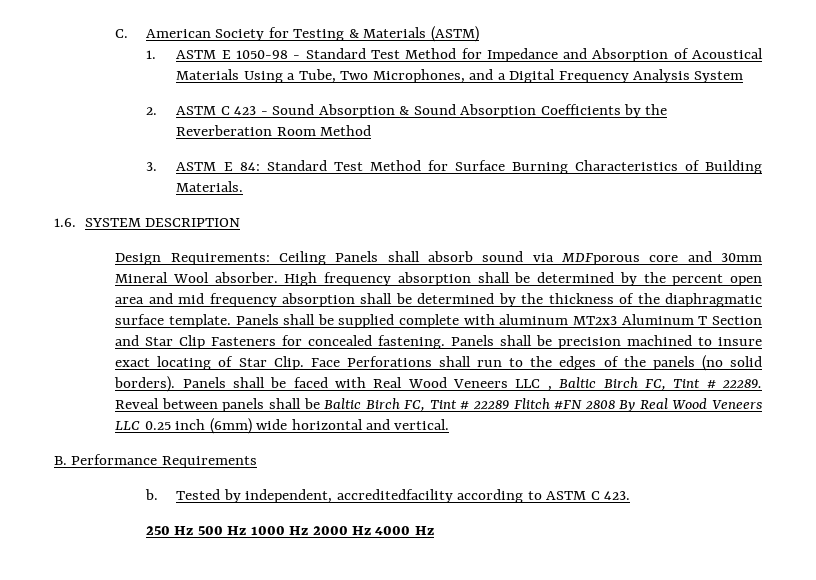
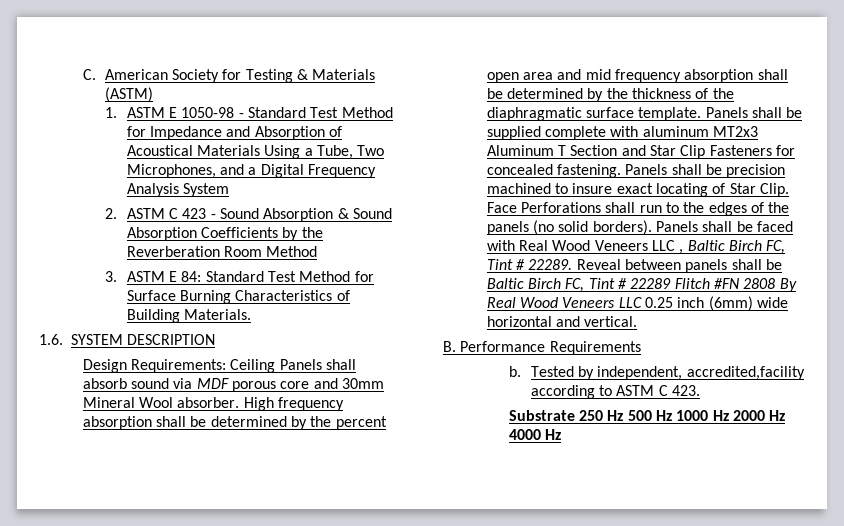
[560,253,640,265] MDFporous -> [196,378,277,392] MDF porous
[336,489,453,503] accreditedfacility -> [686,366,805,380] accredited,facility
(631, 495) none -> [508,410,575,421] Substrate

